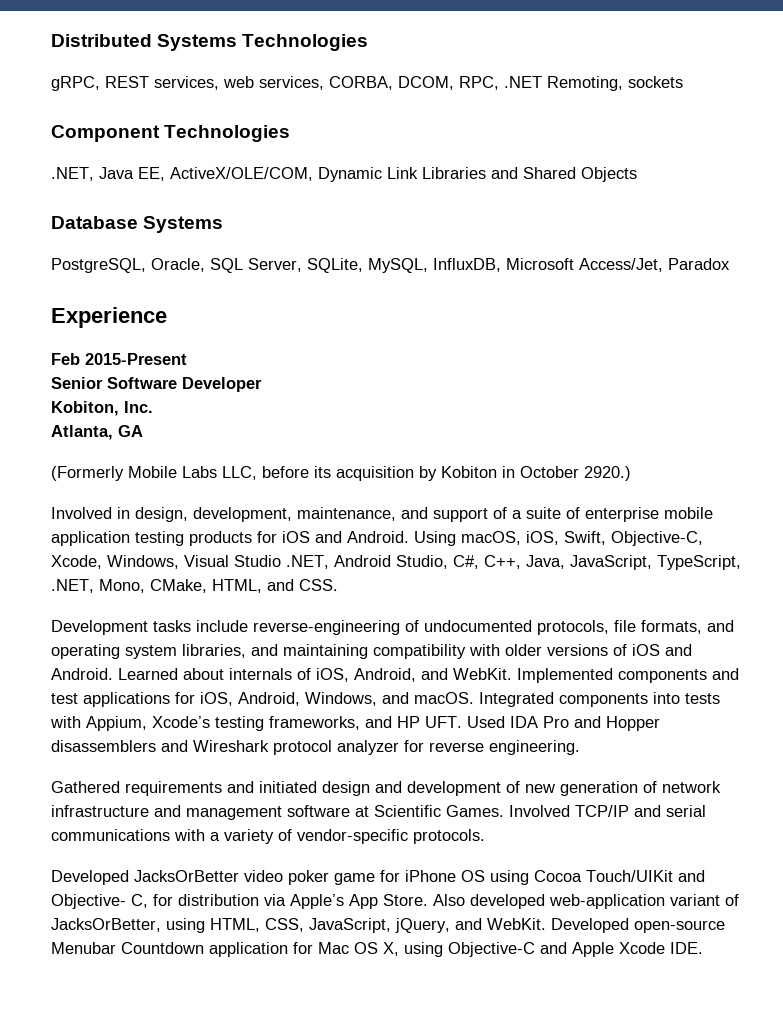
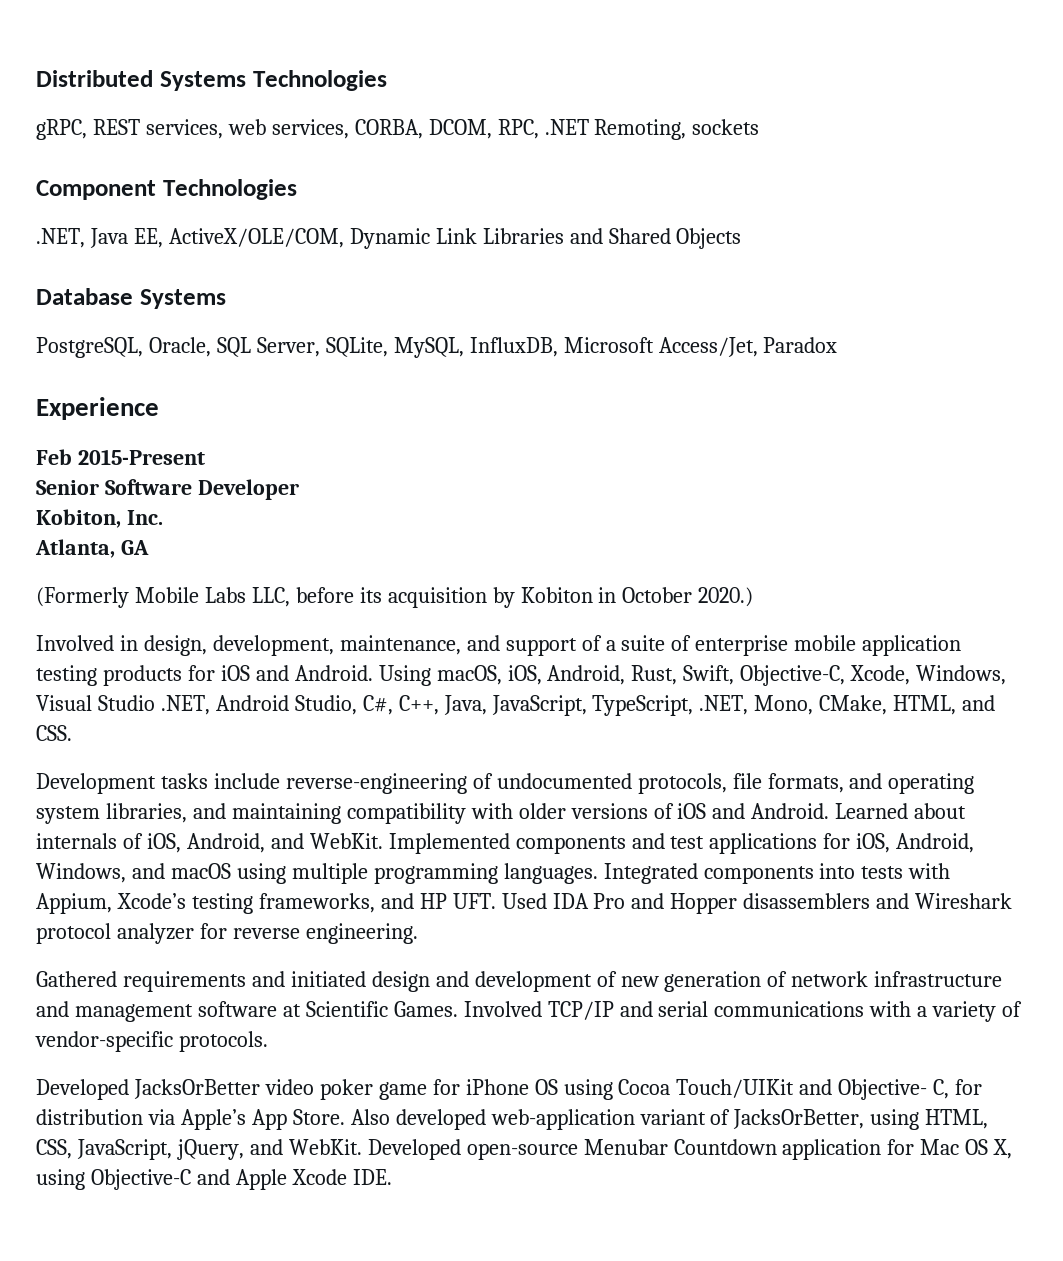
[584,466,631,481] 2920.) -> [698,587,754,607] 2020.)
(559, 538) none -> [547,665,678,685] Android, Rust,
[414,692,474,704] macOS. -> [170,863,598,884] macOS using multiple programming languages.

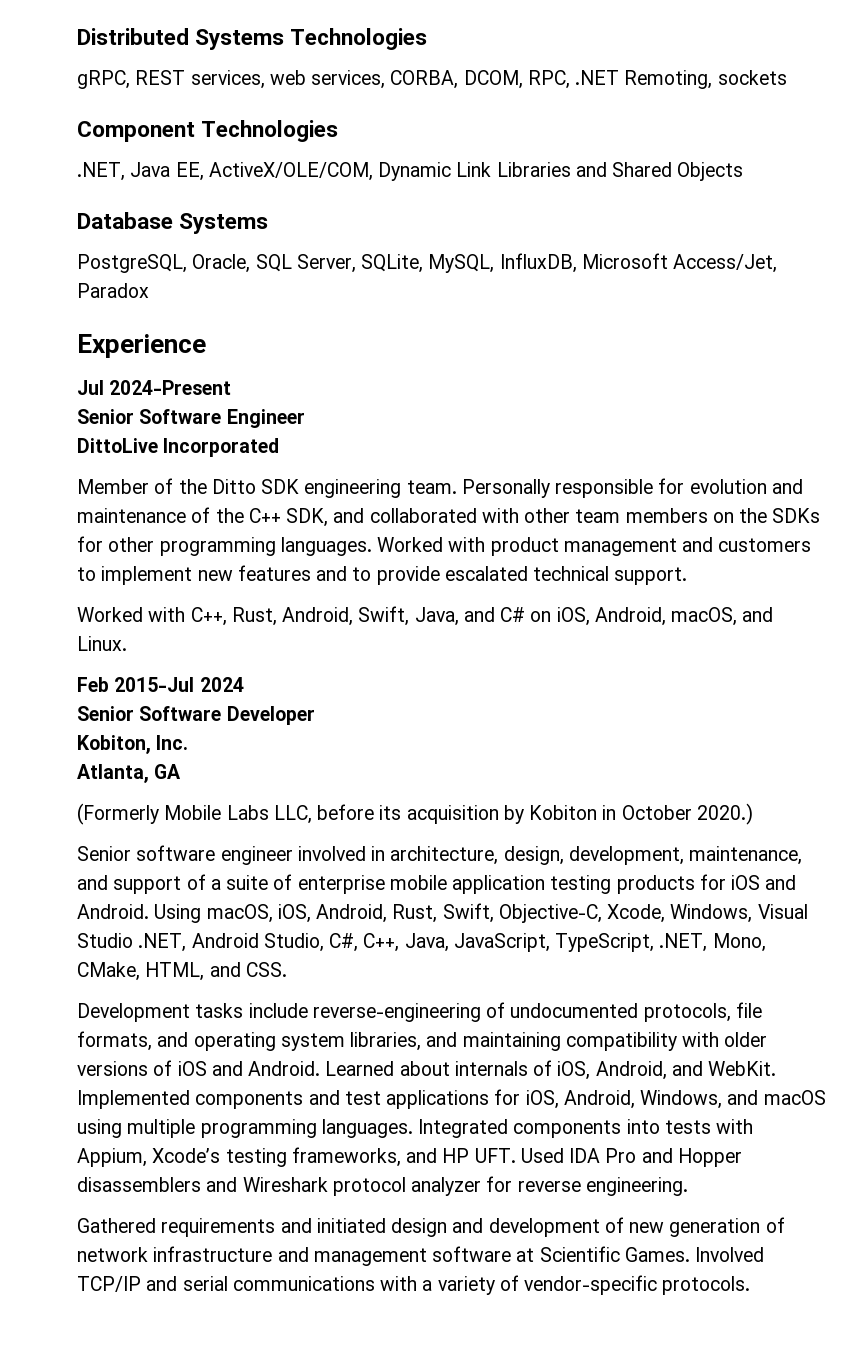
(159, 408) none -> [77,380,232,395] [77,409,305,428] [77,438,280,457] [77,478,803,498] [77,507,821,527] [77,536,812,556] [77,565,688,585] [77,606,774,626] [77,636,127,651] // Jul 2024-Present // Senior Software Engineer // DittoLive Incorporated // Member of the Ditto SDK engineering team. Personally responsible for evolution and maintenance of the C++ SDK, and collaborated with other team members on the SDKs for other programming languages. Worked with product management and customers to implement new features and to provide escalated technical support. // Worked with C++, Rust, Android, Swift, Java, and C# on iOS, Android, macOS, and Linux.
[77,449,205,465] 2015-Present -> [114,677,244,692] 2015-Jul 2024
[36,635,138,651] Involved in -> [77,845,499,865] Senior software engineer involved in architecture,
[36,1079,983,1100] [36,1109,989,1130] [36,1139,1013,1160] [36,1169,392,1190] // Developed JacksOrBetter video poker game for iPhone OS using Cocoa Touch/UIKit and Objective- C, for distribution via Apple’s App Store. Also developed web-application variant of JacksOrBetter, using HTML, CSS, JavaScript, jQuery, and WebKit. Developed open-source Menubar Countdown application for Mac OS X, using Objective-C and Apple Xcode IDE. -> (751, 1285) none

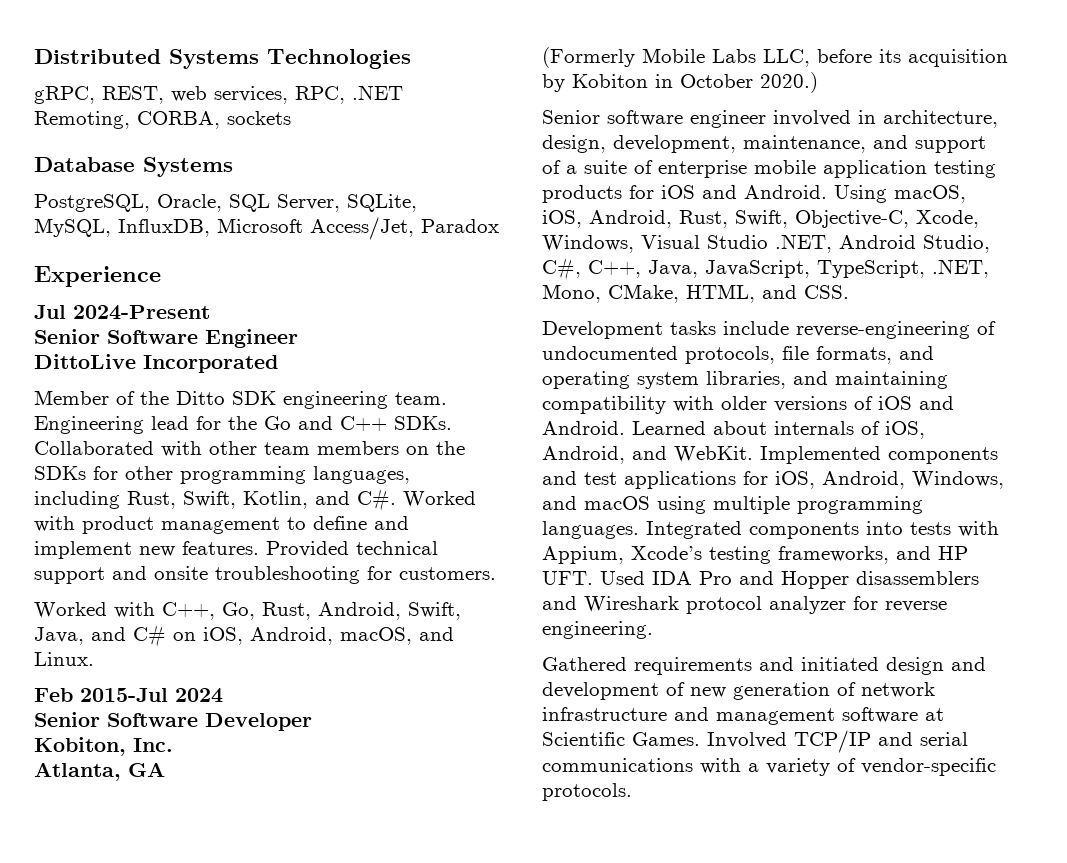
[135,70,523,89] REST services, web services, CORBA, DCOM, -> [102,86,288,104] REST, web services,
(713, 79) none -> [137,111,220,129] CORBA,
[77,120,339,142] [77,162,744,181] // Component Technologies // .NET, Java EE, ActiveX/OLE/COM, Dynamic Link Libraries and Shared Objects -> (291, 118) none
[461,478,803,498] [77,507,477,527] Personally responsible for evolution and maintenance of the C++ SDK, and collaborated -> [34,416,452,434] [34,441,154,455] Engineering lead for the Go and C++ SDKs. Collaborated
[280,537,812,556] [77,565,688,585] languages. Worked with product management and customers to implement new features and to provide escalated technical support. -> [313,466,410,484] [34,488,476,511] [34,516,409,534] [34,541,438,559] [34,566,496,584] languages, including Rust, Swift, Kotlin, and C#. Worked with product management to define and implement new features. Provided technical support and onsite troubleshooting for customers.
(227, 616) none -> [222,602,255,620] Go,

